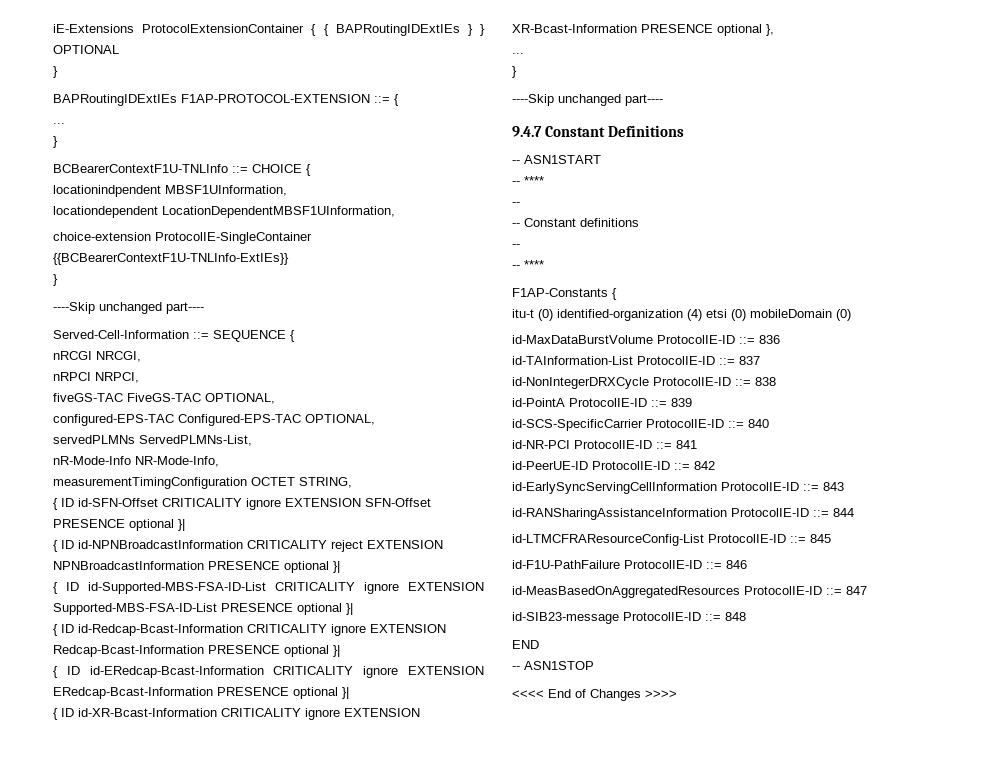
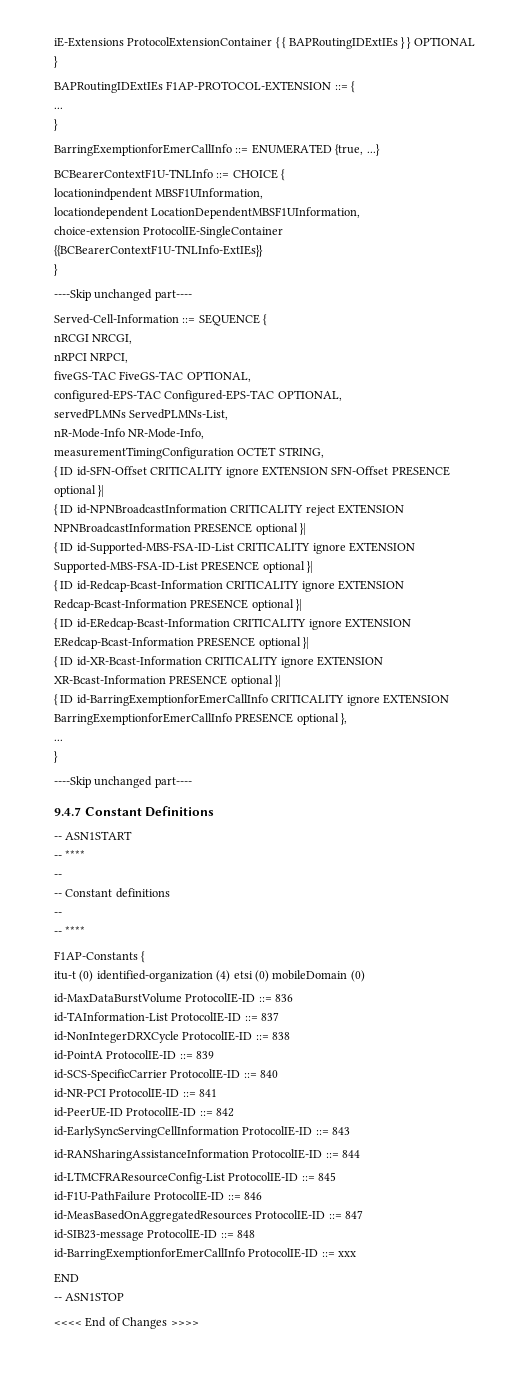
(58, 142) none -> [54,144,380,156] // BarringExemptionforEmerCallInfo ::= ENUMERATED {true, ...}
(762, 30) none -> [275,675,282,687] [54,694,449,706] [54,713,339,725] }| // { ID id-BarringExemptionforEmerCallInfo CRITICALITY ignore EXTENSION BarringExemptionforEmerCallInfo PRESENCE optional
(746, 616) none -> [54,1248,357,1260] // id-BarringExemptionforEmerCallInfo ProtocolIE-ID ::= xxx

